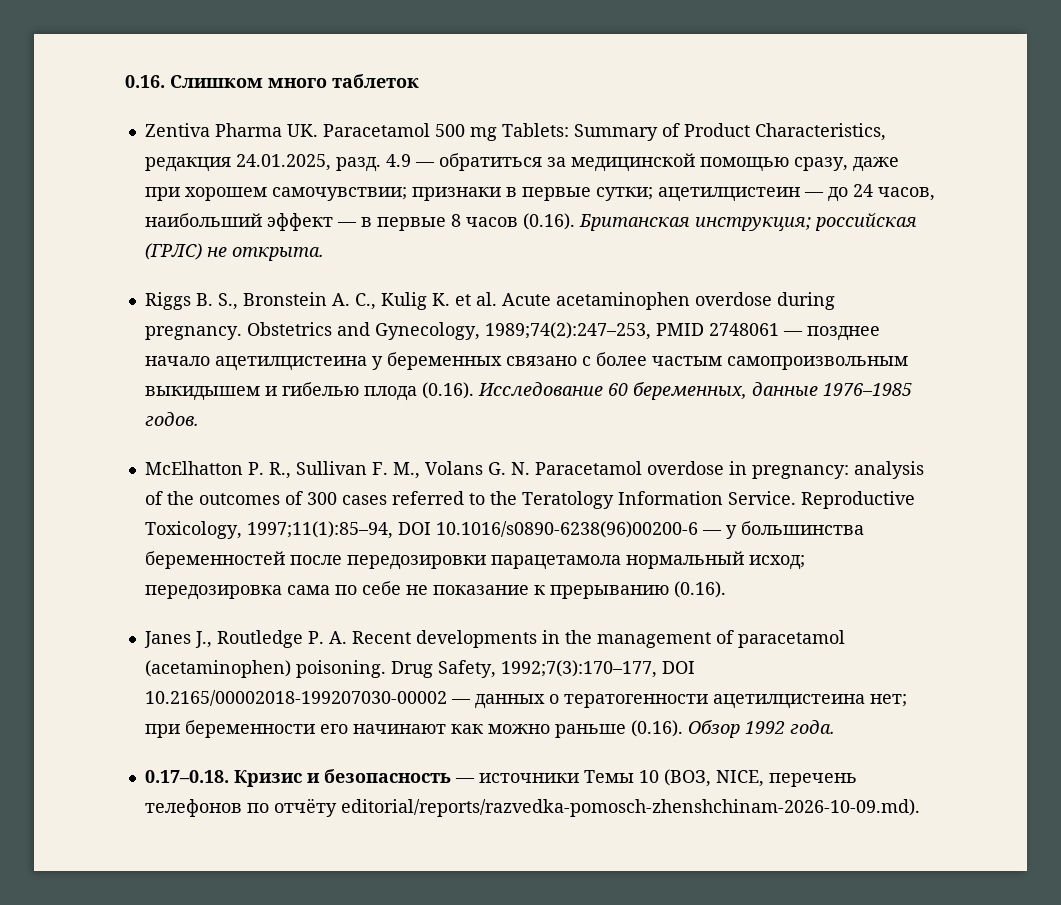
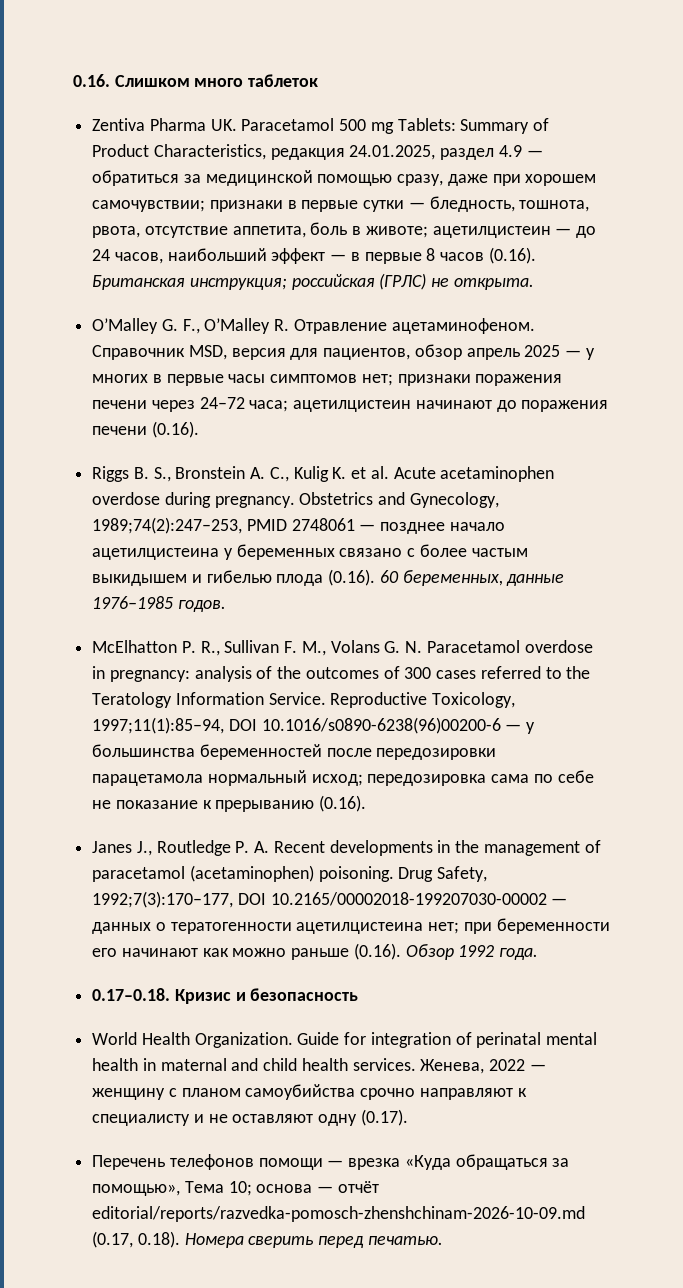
[335,157,381,172] разд. -> [440,148,495,160] раздел
[595,187,653,201] сутки; -> [363,196,590,212] [92,222,428,238] сутки — бледность, тошнота, рвота, отсутствие аппетита, боль в животе;
(324, 254) none -> [92,318,535,334] [92,344,595,360] [92,374,563,386] [92,397,609,412] [92,421,199,438] // O’Malley G. F., O’Malley R. Отравление ацетаминофеном. Справочник MSD, версия для пациентов, обзор апрель 2025 — у многих в первые часы симптомов нет; признаки поражения печени через 24–72 часа; ацетилцистеин начинают до поражения печени (0.16).
[726,356,908,370] самопроизвольным -> (528, 552) none
[477,382,603,396] Исследование -> (376, 577) none
[454,769,857,787] [144,798,920,817] — источники Темы 10 (ВОЗ, NICE, перечень телефонов по отчёту editorial/reports/razvedka-pomosch-zhenshchinam-2026-10-09.md). -> [92,1032,598,1048] [92,1058,546,1074] [92,1084,527,1100] [92,1109,408,1126] [92,1154,570,1170] [92,1181,379,1196] [92,1206,586,1222] [92,1231,443,1248] // World Health Organization. Guide for integration of perinatal mental health in maternal and child health services. Женева, 2022 — женщину с планом самоубийства срочно направляют к специалисту и не оставляют одну (0.17). // Перечень телефонов помощи — врезка «Куда обращаться за помощью», Тема 10; основа — отчёт editorial/reports/razvedka-pomosch-zhenshchinam-2026-10-09.md (0.17, 0.18). Номера сверить перед печатью.

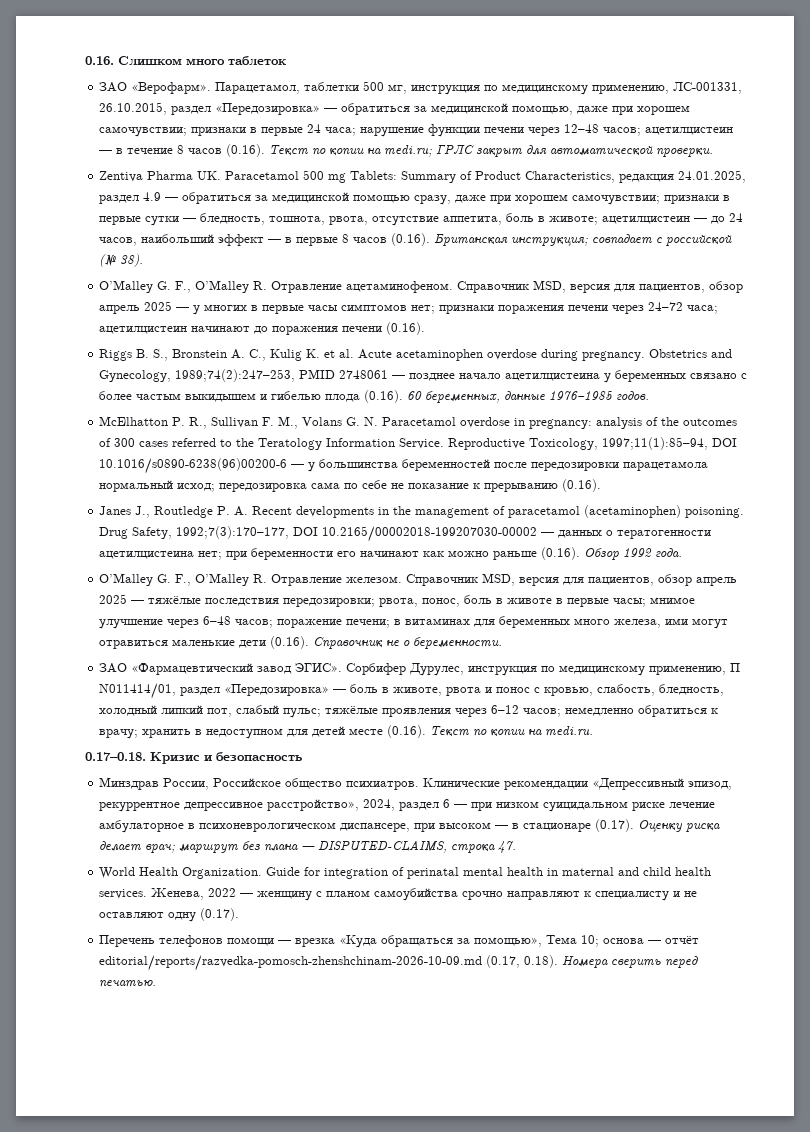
(319, 80) none -> [99,81,743,95] [99,102,691,115] [99,124,734,137] [99,144,714,157] // ЗАО «Верофарм». Парацетамол, таблетки 500 мг, инструкция по медицинскому применению, ЛС-001331, 26.10.2015, раздел «Передозировка» — обратиться за медицинской помощью, даже при хорошем самочувствии; признаки в первые 24 часа; нарушение функции печени через 12–48 часов; ацетилцистеин — в течение 8 часов (0.16). Текст по копии на medi.ru; ГРЛС закрыт для автоматической проверки.
[291,273,534,290] российская (ГРЛС) не открыта. -> [592,234,733,246] [99,254,144,267] совпадает с российской (№ 38).
[92,988,359,1004] 0.17–0.18. Кризис и безопасность -> [99,573,738,586] [99,594,696,607] [99,616,729,629] [99,636,503,649] [99,663,741,676] [99,683,725,699] [99,705,719,718] [99,725,594,739] [85,752,302,764] [99,777,733,790] [99,799,716,812] [99,819,721,833] [99,840,517,853] O’Malley G. F., O’Malley R. Отравление железом. Справочник MSD, версия для пациентов, обзор апрель 2025 — тяжёлые последствия передозировки; рвота, понос, боль в животе в первые часы; мнимое улучшение через 6–48 часов; поражение печени; в витаминах для беременных много железа, ими могут отравиться маленькие дети (0.16). Справочник не о беременности. // ЗАО «Фармацевтический завод ЭГИС». Сорбифер Дурулес, инструкция по медицинскому применению, П N011414/01, раздел «Передозировка» — боль в животе, рвота и понос с кровью, слабость, бледность, холодный липкий пот, слабый пульс; тяжёлые проявления через 6–12 часов; немедленно обратиться к врачу; хранить в недоступном для детей месте (0.16). Текст по копии на medi.ru. // 0.17–0.18. Кризис и безопасность // Минздрав России, Российское общество психиатров. Клинические рекомендации «Депрессивный эпизод, рекуррентное депрессивное расстройство», 2024, раздел 6 — при низком суицидальном риске лечение амбулаторное в психоневрологическом диспансере, при высоком — в стационаре (0.17). Оценку риска делает врач; маршрут без плана — DISPUTED-CLAIMS, строка 47.

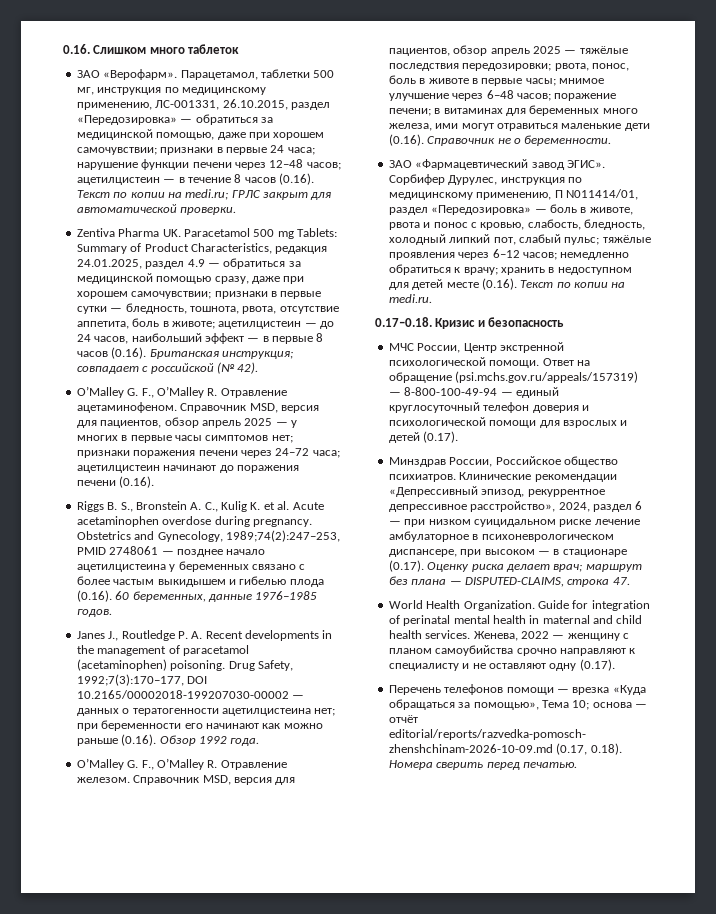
[120,254,144,267] 38). -> [237,362,259,374] 42).
[99,416,738,429] [99,437,738,450] [99,458,709,474] [99,479,602,492] // McElhatton P. R., Sullivan F. M., Volans G. N. Paracetamol overdose in pregnancy: analysis of the outcomes of 300 cases referred to the Teratology Information Service. Reproductive Toxicology, 1997;11(1):85–94, DOI 10.1016/s0890-6238(96)00200-6 — у большинства беременностей после передозировки парацетамола нормальный исход; передозировка сама по себе не показание к прерыванию (0.16). -> (112, 613) none
(302, 756) none -> [388,342,564,353] [388,357,590,368] [388,371,639,383] [388,387,559,398] [388,402,589,413] [388,417,628,428] [388,431,459,443] // МЧС России, Центр экстренной психологической помощи. Ответ на обращение (psi.mchs.gov.ru/appeals/157319) — 8-800-100-49-94 — единый круглосуточный телефон доверия и психологической помощи для взрослых и детей (0.17).

